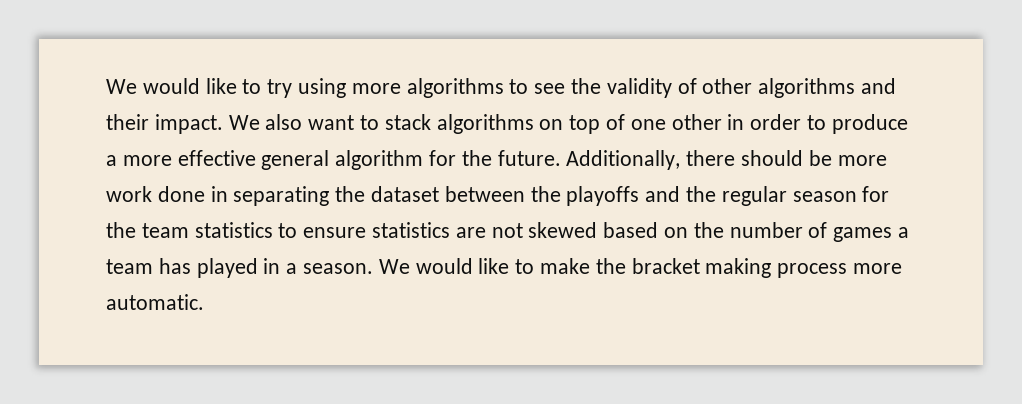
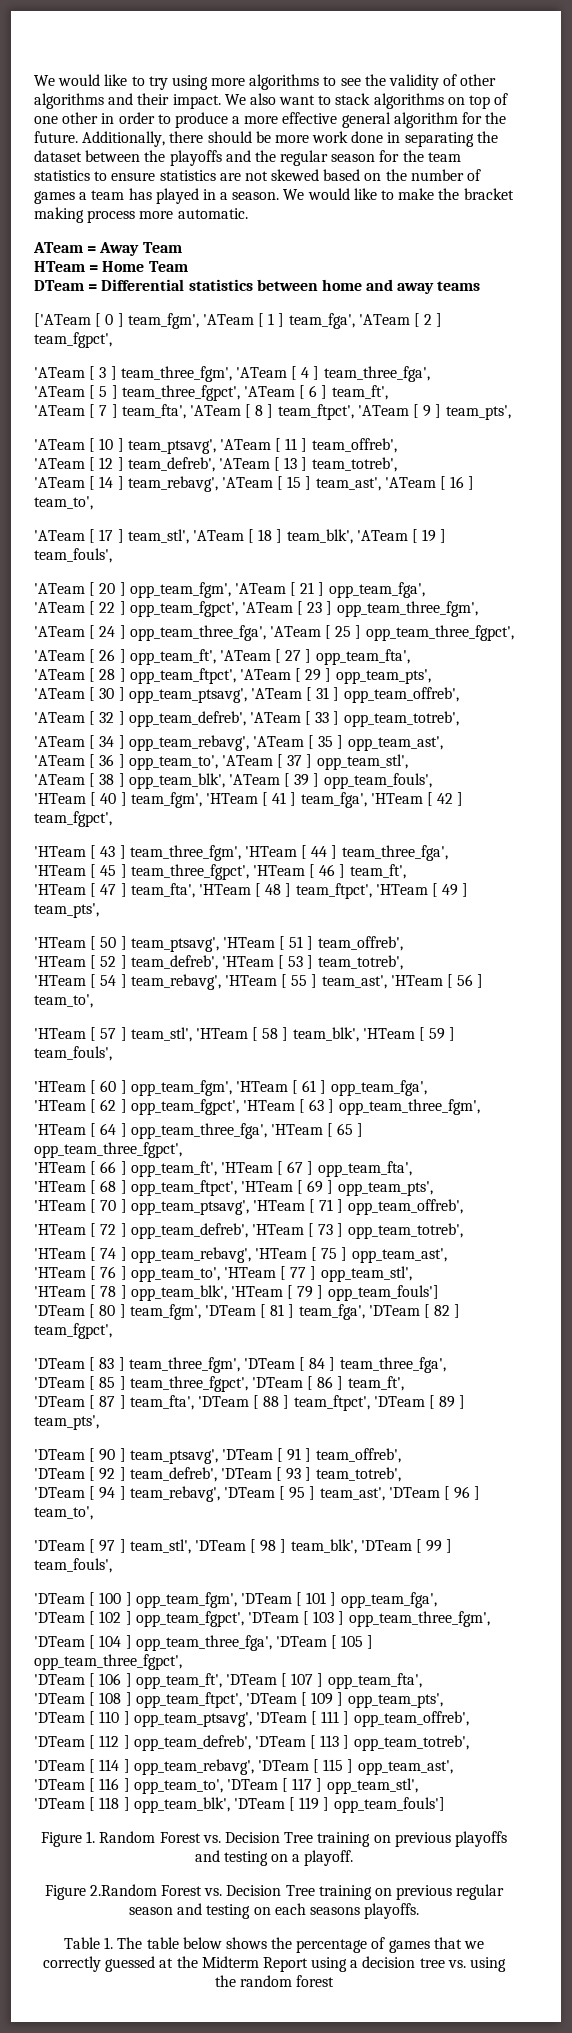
(204, 302) none -> [33,242,182,256] [34,261,188,272] [34,279,481,294] [34,313,443,329] [34,332,112,348] [34,366,430,382] [34,385,388,401] [34,404,511,420] [34,438,397,454] [34,457,397,472] [34,476,475,492] [34,496,93,510] [34,529,447,544] [34,548,112,563] [34,582,425,598] [34,601,478,617] [34,625,514,641] [34,649,410,665] [34,668,431,684] [34,687,459,703] [34,711,459,727] [34,735,443,751] [34,754,408,770] [34,773,432,789] [34,792,464,808] [34,811,112,827] [34,845,448,861] [34,864,406,880] [34,883,469,899] [34,903,99,918] [34,936,403,952] [34,955,403,970] [34,974,484,990] [34,994,93,1008] [34,1027,456,1042] [34,1046,112,1061] [34,1080,427,1096] [34,1099,480,1115] [34,1123,364,1139] [34,1142,182,1158] [34,1161,412,1177] [34,1180,433,1196] [34,1199,463,1215] [34,1223,463,1239] [34,1247,447,1263] [34,1266,412,1282] [34,1285,439,1301] [34,1304,461,1320] [34,1323,112,1339] [34,1357,446,1373] [34,1376,404,1392] [34,1395,466,1411] [34,1415,99,1430] [34,1448,401,1464] [34,1467,401,1482] [34,1486,481,1502] [34,1506,93,1520] [34,1539,453,1554] [34,1558,112,1573] [34,1592,437,1608] [34,1611,490,1627] [34,1635,374,1651] [34,1654,182,1670] [34,1673,422,1689] [34,1692,443,1708] [34,1711,469,1727] [34,1735,469,1751] [34,1759,453,1775] [34,1778,418,1794] [34,1797,445,1813] [41,1831,507,1847] [194,1850,354,1866] [44,1884,505,1900] [128,1903,420,1919] [63,1937,485,1953] [42,1956,507,1972] [214,1975,335,1987] // ATeam = Away Team // HTeam = Home Team // DTeam = Differential statistics between home and away teams // ['ATeam [ 0 ] team_fgm', 'ATeam [ 1 ] team_fga', 'ATeam [ 2 ] team_fgpct', // 'ATeam [ 3 ] team_three_fgm', 'ATeam [ 4 ] team_three_fga', // 'ATeam [ 5 ] team_three_fgpct', 'ATeam [ 6 ] team_ft', // 'ATeam [ 7 ] team_fta', 'ATeam [ 8 ] team_ftpct', 'ATeam [ 9 ] team_pts', // 'ATeam [ 10 ] team_ptsavg', 'ATeam [ 11 ] team_offreb', // 'ATeam [ 12 ] team_defreb', 'ATeam [ 13 ] team_totreb', // 'ATeam [ 14 ] team_rebavg', 'ATeam [ 15 ] team_ast', 'ATeam [ 16 ] team_to', // 'ATeam [ 17 ] team_stl', 'ATeam [ 18 ] team_blk', 'ATeam [ 19 ] team_fouls', // 'ATeam [ 20 ] opp_team_fgm', 'ATeam [ 21 ] opp_team_fga', // 'ATeam [ 22 ] opp_team_fgpct', 'ATeam [ 23 ] opp_team_three_fgm', // 'ATeam [ 24 ] opp_team_three_fga', 'ATeam [ 25 ] opp_team_three_fgpct', // 'ATeam [ 26 ] opp_team_ft', 'ATeam [ 27 ] opp_team_fta', // 'ATeam [ 28 ] opp_team_ftpct', 'ATeam [ 29 ] opp_team_pts', // 'ATeam [ 30 ] opp_team_ptsavg', 'ATeam [ 31 ] opp_team_offreb', // 'ATeam [ 32 ] opp_team_defreb', 'ATeam [ 33 ] opp_team_totreb', // 'ATeam [ 34 ] opp_team_rebavg', 'ATeam [ 35 ] opp_team_ast', // 'ATeam [ 36 ] opp_team_to', 'ATeam [ 37 ] opp_team_stl', // 'ATeam [ 38 ] opp_team_blk', 'ATeam [ 39 ] opp_team_fouls', // 'HTeam [ 40 ] team_fgm', 'HTeam [ 41 ] team_fga', 'HTeam [ 42 ] team_fgpct', // 'HTeam [ 43 ] team_three_fgm', 'HTeam [ 44 ] team_three_fga', // 'HTeam [ 45 ] team_three_fgpct', 'HTeam [ 46 ] team_ft', // 'HTeam [ 47 ] team_fta', 'HTeam [ 48 ] team_ftpct', 'HTeam [ 49 ] team_pts', // 'HTeam [ 50 ] team_ptsavg', 'HTeam [ 51 ] team_offreb', // 'HTeam [ 52 ] team_defreb', 'HTeam [ 53 ] team_totreb', // 'HTeam [ 54 ] team_rebavg', 'HTeam [ 55 ] team_ast', 'HTeam [ 56 ] team_to', // 'HTeam [ 57 ] team_stl', 'HTeam [ 58 ] team_blk', 'HTeam [ 59 ] team_fouls', // 'HTeam [ 60 ] opp_team_fgm', 'HTeam [ 61 ] opp_team_fga', // 'HTeam [ 62 ] opp_team_fgpct', 'HTeam [ 63 ] opp_team_three_fgm', // 'HTeam [ 64 ] opp_team_three_fga', 'HTeam [ 65 ] opp_team_three_fgpct', // 'HTeam [ 66 ] opp_team_ft', 'HTeam [ 67 ] opp_team_fta', // 'HTeam [ 68 ] opp_team_ftpct', 'HTeam [ 69 ] opp_team_pts', // 'HTeam [ 70 ] opp_team_ptsavg', 'HTeam [ 71 ] opp_team_offreb', // 'HTeam [ 72 ] opp_team_defreb', 'HTeam [ 73 ] opp_team_totreb', // 'HTeam [ 74 ] opp_team_rebavg', 'HTeam [ 75 ] opp_team_ast', // 'HTeam [ 76 ] opp_team_to', 'HTeam [ 77 ] opp_team_stl', // 'HTeam [ 78 ] opp_team_blk', 'HTeam [ 79 ] opp_team_fouls'] // 'DTeam [ 80 ] team_fgm', 'DTeam [ 81 ] team_fga', 'DTeam [ 82 ] team_fgpct', // 'DTeam [ 83 ] team_three_fgm', 'DTeam [ 84 ] team_three_fga', // 'DTeam [ 85 ] team_three_fgpct', 'DTeam [ 86 ] team_ft', // 'DTeam [ 87 ] team_fta', 'DTeam [ 88 ] team_ftpct', 'DTeam [ 89 ] team_pts', // 'DTeam [ 90 ] team_ptsavg', 'DTeam [ 91 ] team_offreb', // 'DTeam [ 92 ] team_defreb', 'DTeam [ 93 ] team_totreb', // 'DTeam [ 94 ] team_rebavg', 'DTeam [ 95 ] team_ast', 'DTeam [ 96 ] team_to', // 'DTeam [ 97 ] team_stl', 'DTeam [ 98 ] team_blk', 'DTeam [ 99 ] team_fouls', // 'DTeam [ 100 ] opp_team_fgm', 'DTeam [ 101 ] opp_team_fga', // 'DTeam [ 102 ] opp_team_fgpct', 'DTeam [ 103 ] opp_team_three_fgm', // 'DTeam [ 104 ] opp_team_three_fga', 'DTeam [ 105 ] opp_team_three_fgpct', // 'DTeam [ 106 ] opp_team_ft', 'DTeam [ 107 ] opp_team_fta', // 'DTeam [ 108 ] opp_team_ftpct', 'DTeam [ 109 ] opp_team_pts', // 'DTeam [ 110 ] opp_team_ptsavg', 'DTeam [ 111 ] opp_team_offreb', // 'DTeam [ 112 ] opp_team_defreb', 'DTeam [ 113 ] opp_team_totreb', // 'DTeam [ 114 ] opp_team_rebavg', 'DTeam [ 115 ] opp_team_ast', // 'DTeam [ 116 ] opp_team_to', 'DTeam [ 117 ] opp_team_stl', // 'DTeam [ 118 ] opp_team_blk', 'DTeam [ 119 ] opp_team_fouls'] // Figure 1. Random Forest vs. Decision Tree training on previous playoffs and testing on a playoff. // Figure 2.Random Forest vs. Decision Tree training on previous regular season and testing on each seasons playoffs. // Table 1. The table below shows the percentage of games that we correctly guessed at the Midterm Report using a decision tree vs. using the random forest

